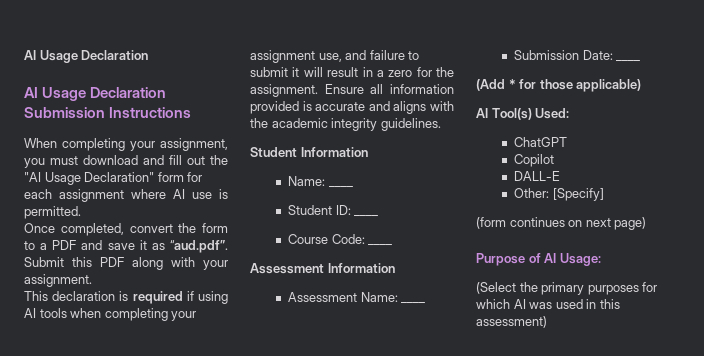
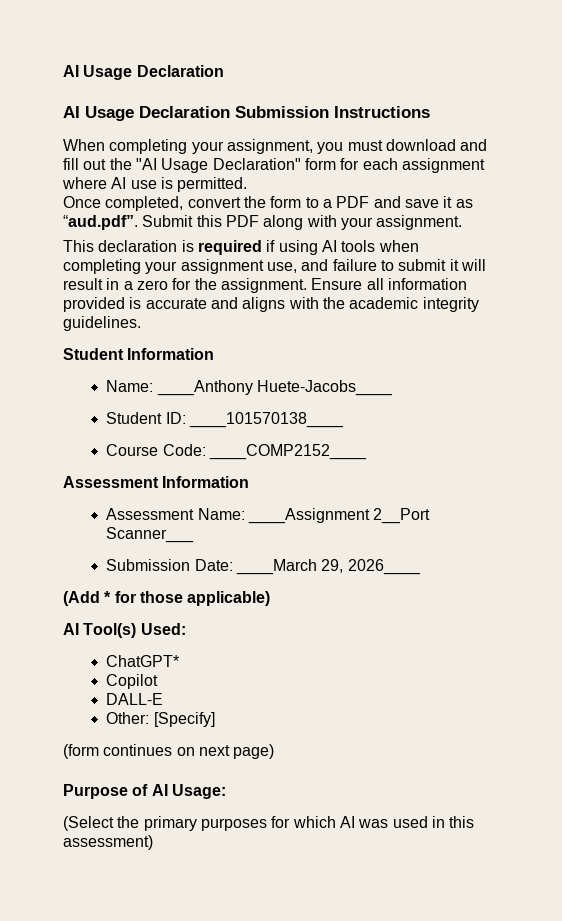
[328,186,353,188] ____ -> [156,380,394,396] ____Anthony Huete-Jacobs____
[354,215,379,217] ____ -> [189,412,345,428] ____101570138____
[368,244,393,246] ____ -> [209,444,368,460] ____COMP2152____
[401,302,426,304] ____ -> [248,508,431,524] [106,527,195,543] ____Assignment 2__Port Scanner___
[616,60,641,62] ____ -> [236,559,421,575] ____March 29, 2026____
[514,137,568,147] ChatGPT -> [106,655,180,667] ChatGPT*

